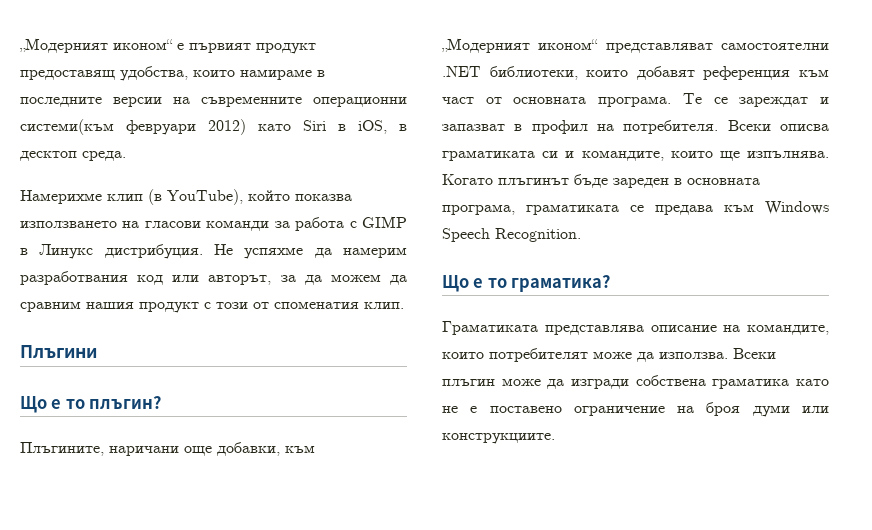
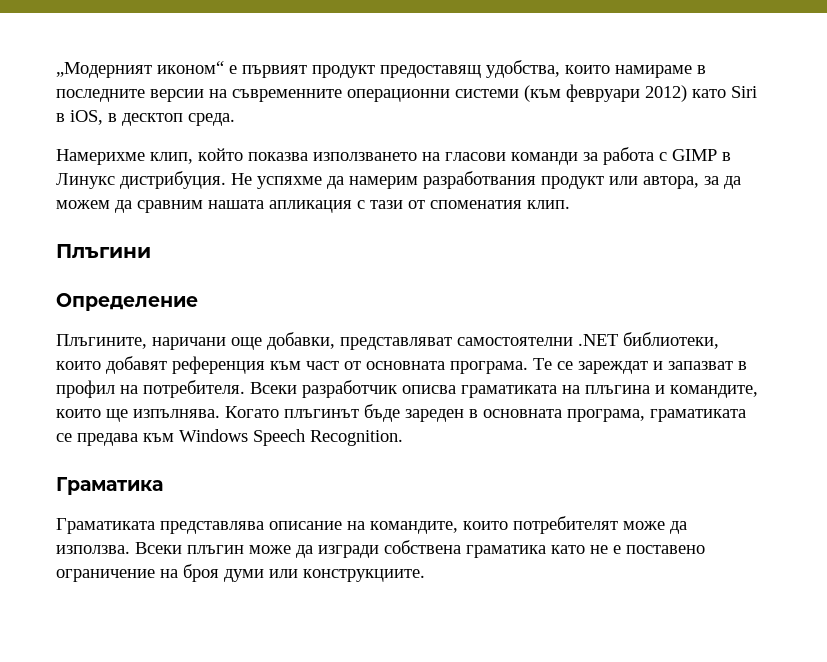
[20,119,114,135] системи(към -> [455,85,561,102] системи (към
[107,189,243,205] клип (в YouTube), -> [150,152,193,164] клип,
[137,275,272,285] код или авторът, -> [541,176,699,189] продукт или автора,
[86,302,248,313] нашия продукт с този -> [208,200,403,213] нашата апликация с тази
[20,396,162,413] Що е то плъгин? -> [56,293,198,311] Определение
[285,445,315,453] [442,38,599,53] към „Модерният иконом“ -> (335, 341) none
(771, 125) none -> [302,380,397,398] разработчик
[542,151,559,158] си -> [562,385,650,394] на плъгина
[442,275,611,292] Що е то граматика? -> [56,477,163,495] Граматика

